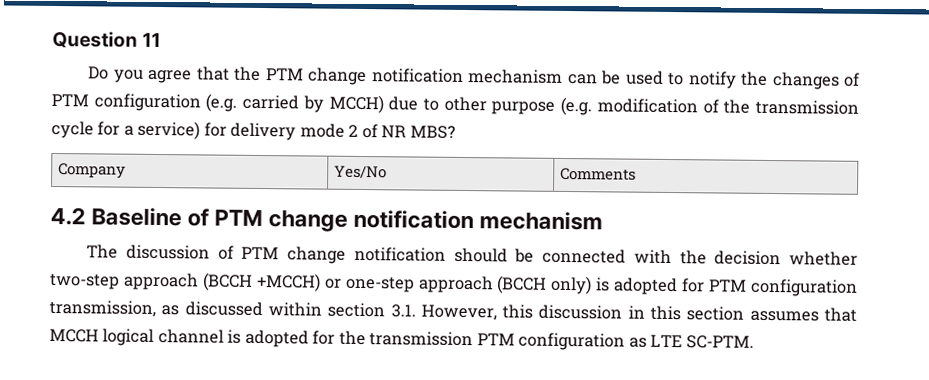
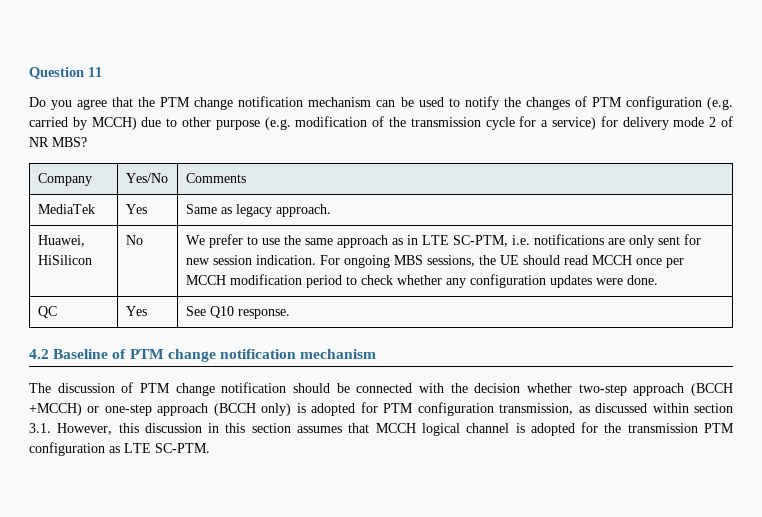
(637, 174) none -> [37,204,95,214] [125,204,147,214] [185,204,331,217] [37,235,85,247] [37,255,92,265] [125,235,143,245] [185,234,701,248] [185,255,684,268] [185,274,658,288] [37,306,57,318] [125,306,147,316] [185,306,290,319] // MediaTek | Yes | Same as legacy approach. // Huawei, HiSilicon | No | We prefer to use the same approach as in LTE SC-PTM, i.e. notifications are only sent for new session indication. For ongoing MBS sessions, the UE should read MCCH once per MCCH modification period to check whether any configuration updates were done. // QC | Yes | See Q10 response.

